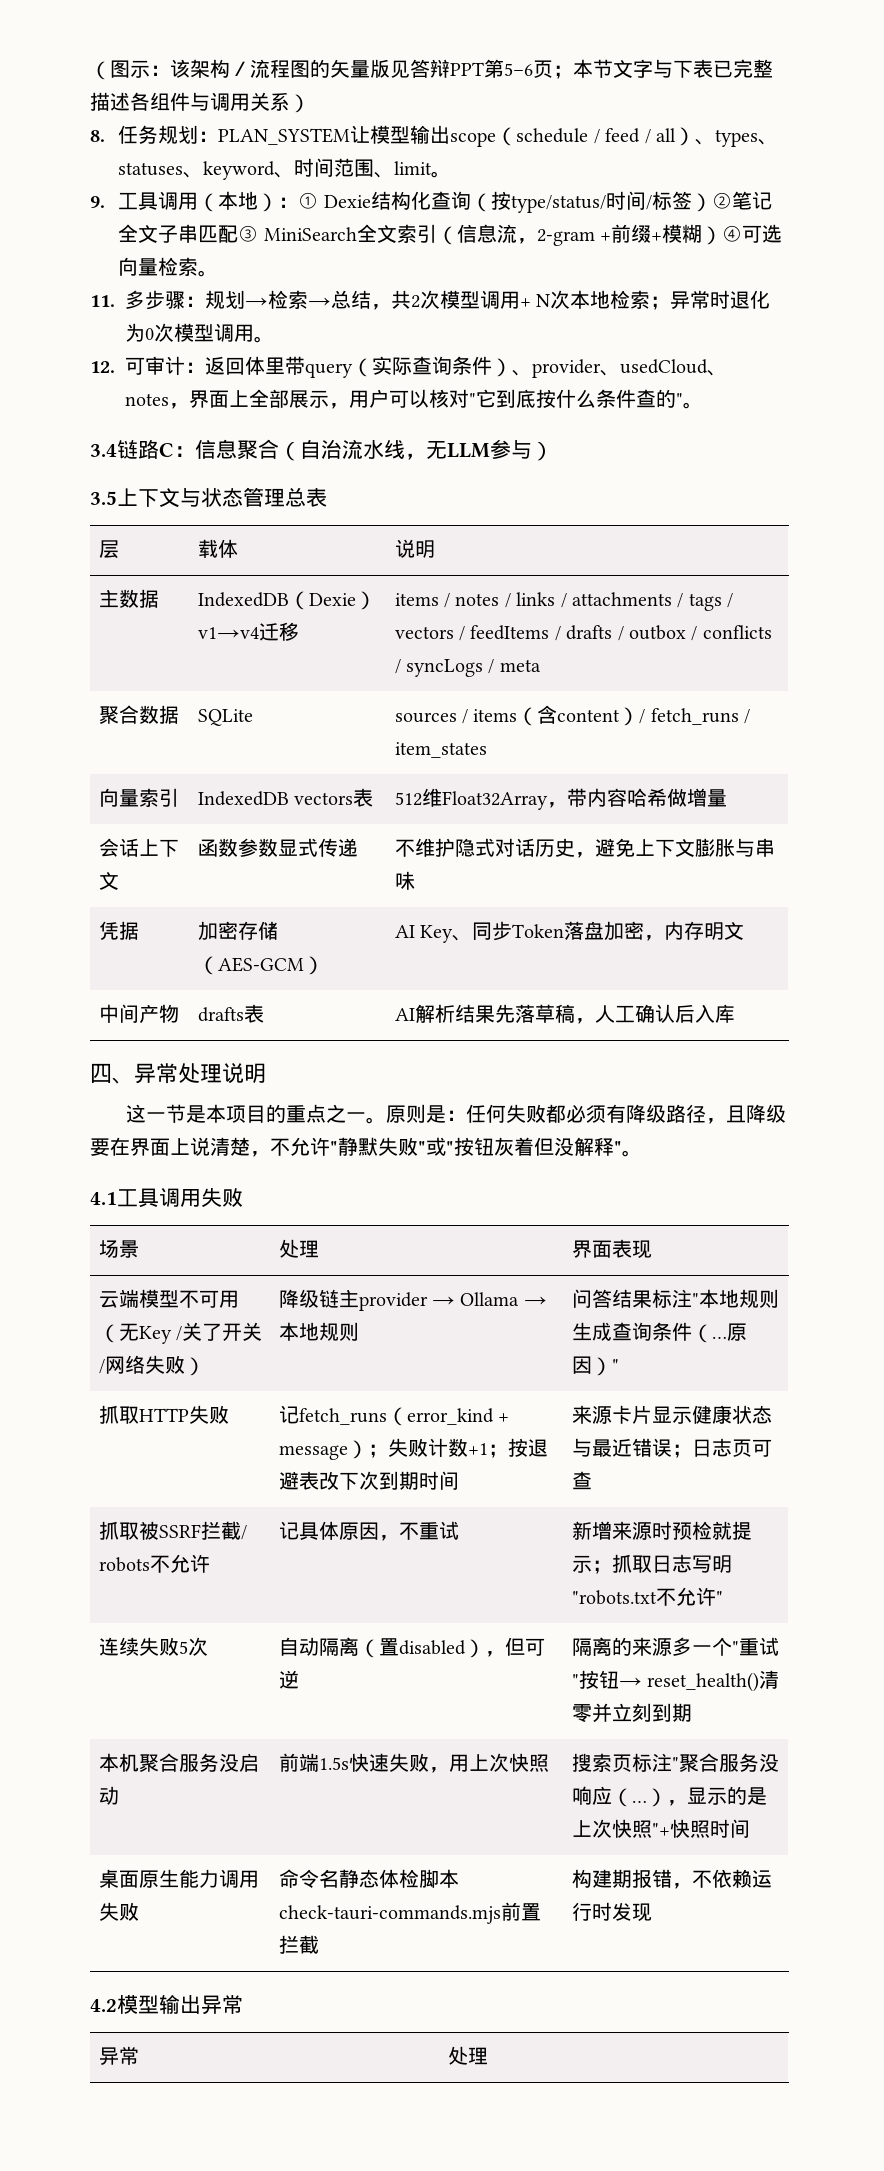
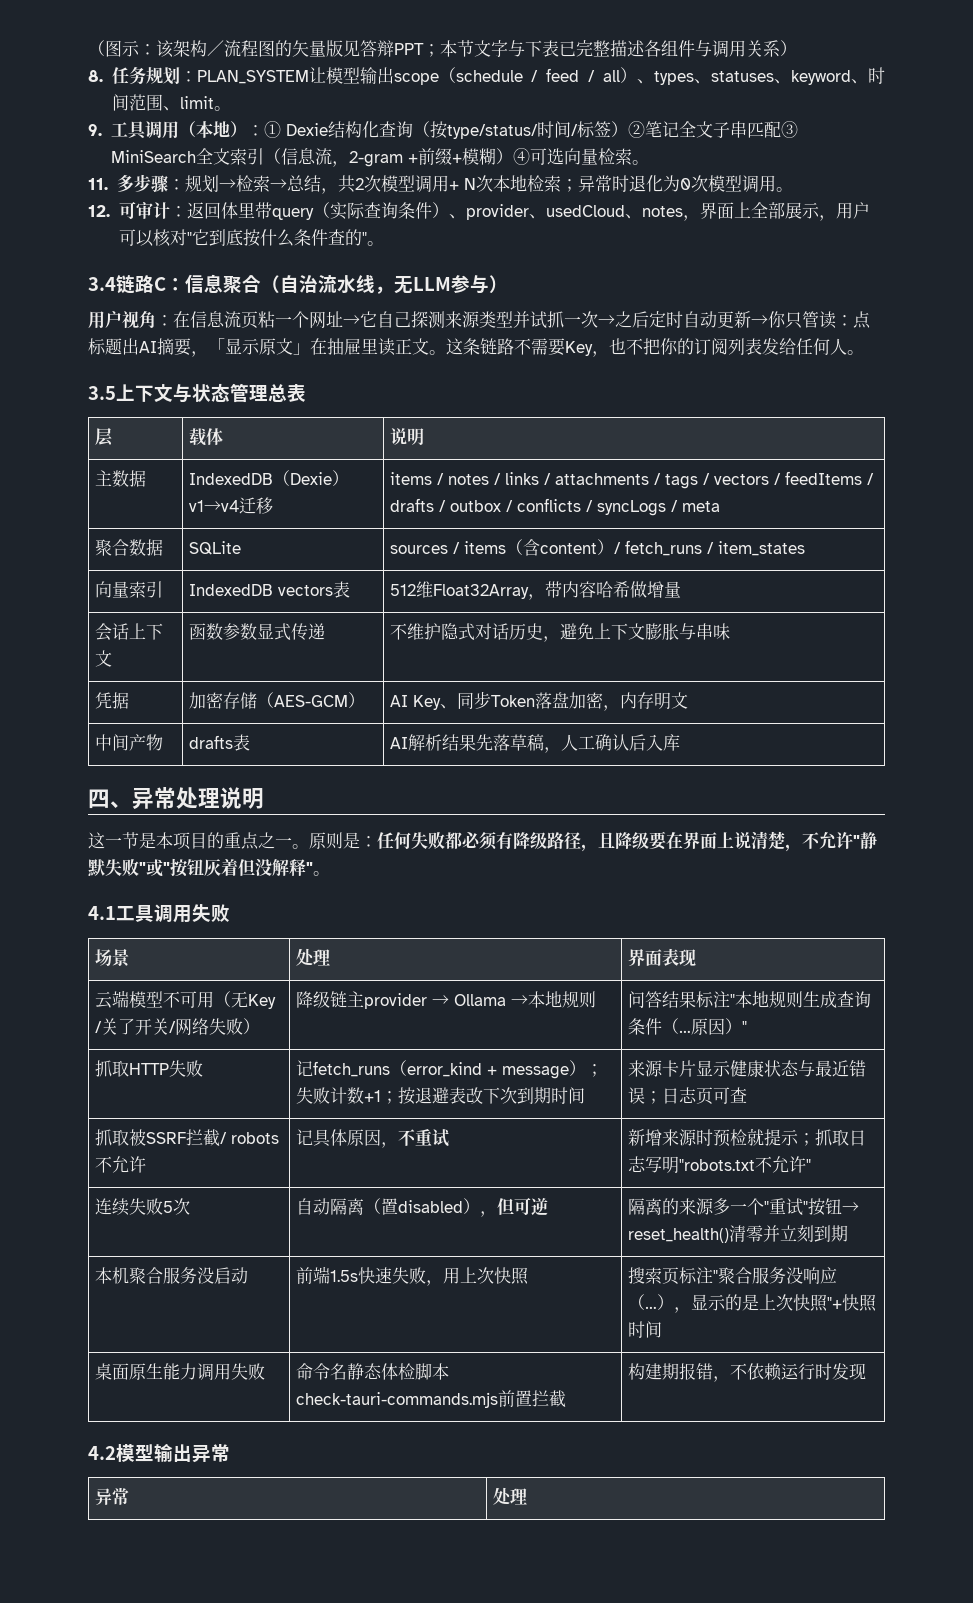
[484,59,553,78] 第5–6页 -> (424, 49) none
(553, 451) none -> [88,310,871,329] [88,338,864,357] // 用户视角：在信息流页粘一个网址→它自己探测来源类型并试抓一次→之后定时自动更新→你只管读：点标题出AI摘要，「显示原文」在抽屉里读正文。这条链路不需要Key，也不把你的订阅列表发给任何人。

